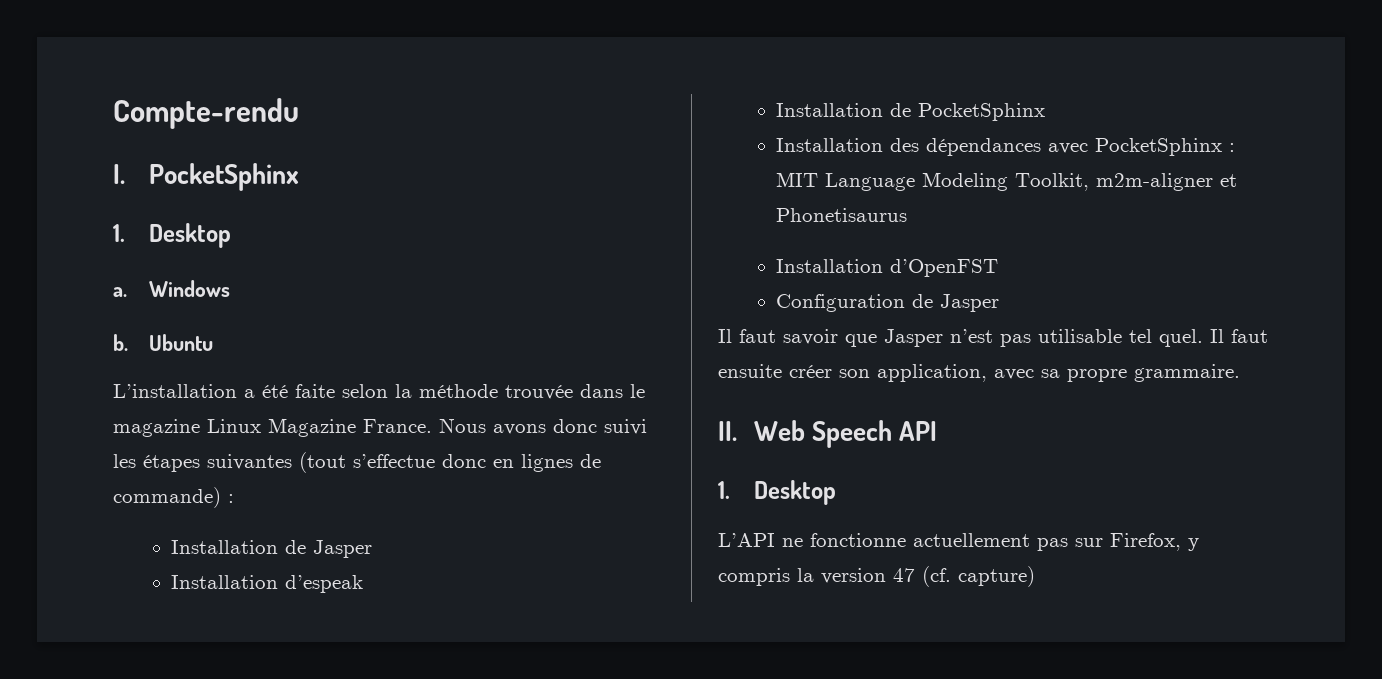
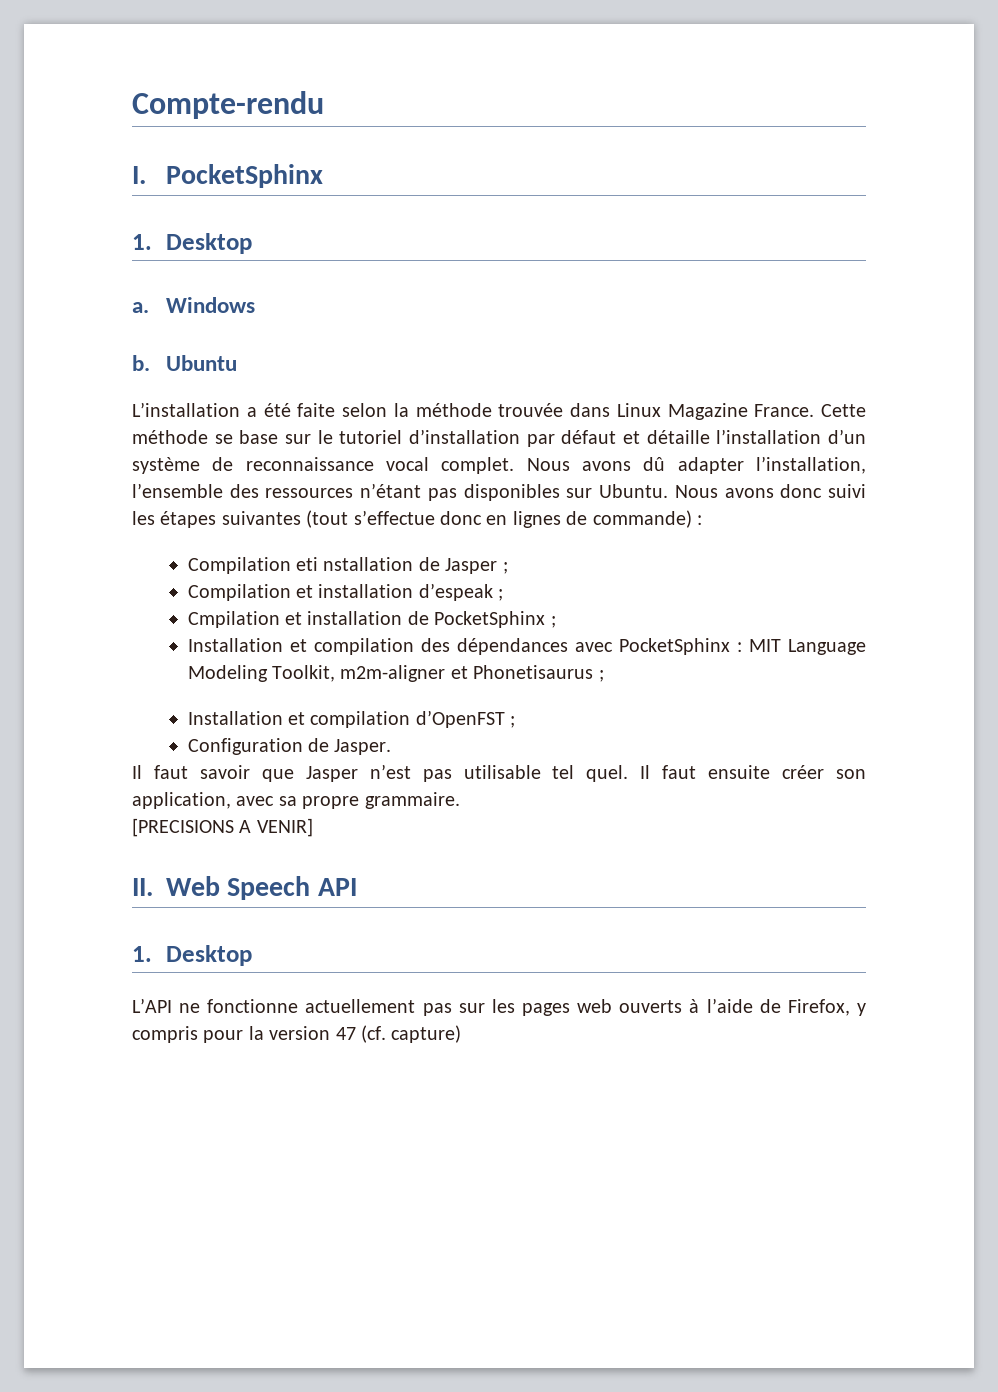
[630,384,645,398] [113,419,200,437] le magazine -> (610, 410) none
(432, 426) none -> [821,404,866,417] [132,429,866,447] [132,456,866,474] [132,483,669,501] Cette méthode se base sur le tutoriel d’installation par défaut et détaille l’installation d’un système de reconnaissance vocal complet. Nous avons dû adapter l’installation, l’ensemble des ressources n’étant pas disponibles sur Ubuntu.
[171,540,373,558] [171,575,364,593] [776,103,1046,121] [776,138,884,152] Installation de Jasper // Installation d’espeak // Installation de PocketSphinx // Installation -> [187,557,508,574] [187,583,504,601] [187,611,556,628] [187,638,414,655] Compilation eti nstallation de Jasper ; // Compilation et installation d’espeak ; // Cmpilation et installation de PocketSphinx ; // Installation et compilation
[776,259,884,273] // Installation -> [598,670,604,682] [187,711,411,728] ; // Installation et compilation
(999, 268) none -> [510,716,516,728] ;
[940,294,1000,312] Jasper -> [334,739,392,755] Jasper.
(1240, 373) none -> [132,818,313,837] // [PRECISIONS A VENIR]
(1103, 542) none -> [491,998,781,1016] les pages web ouverts à l’aide de
(790, 577) none -> [203,1030,244,1043] pour

